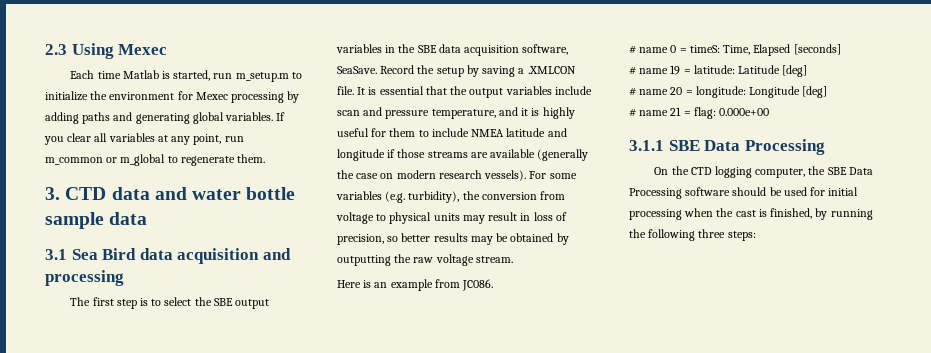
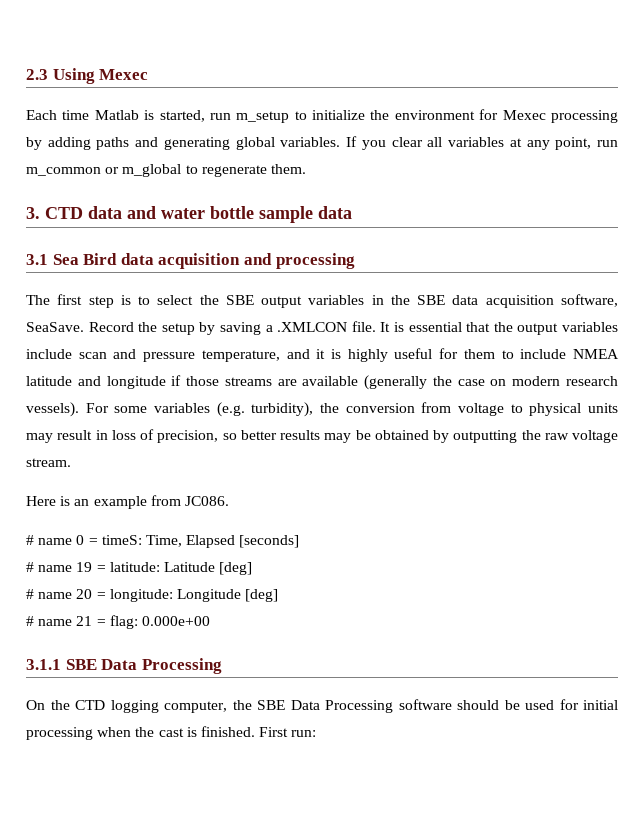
[235,72,289,82] m_setup.m -> [236,111,290,123] m_setup
[770,208,873,220] [629,229,756,241] finished, by running the following three steps: -> [200,726,317,737] finished. First run:

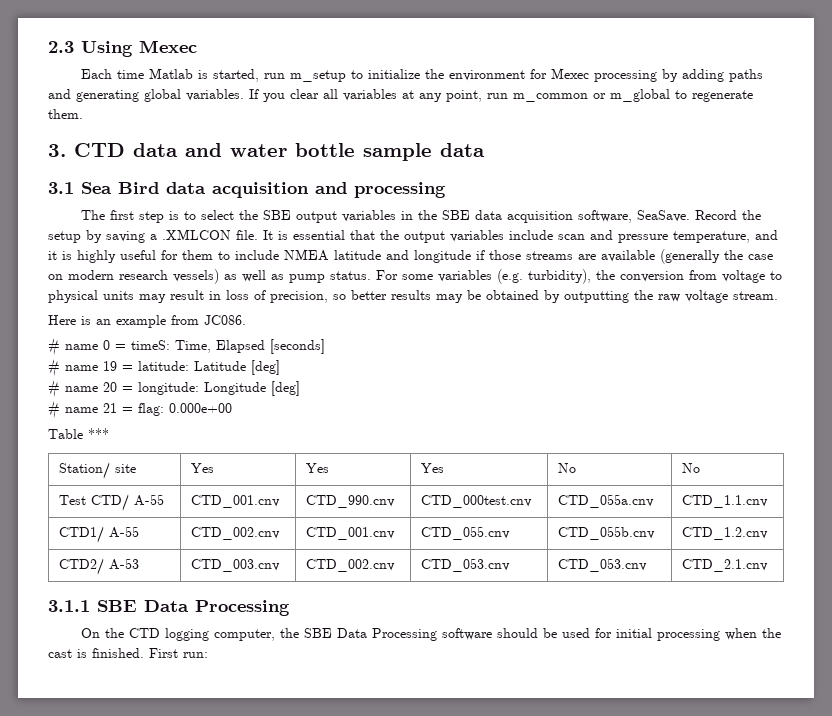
[26,402,79,417] vessels). -> [173,269,371,284] vessels) as well as pump status.
(210, 621) none -> [48,428,109,439] [59,462,137,479] [191,463,215,473] [306,463,330,473] [421,463,445,473] [558,463,577,473] [682,463,701,473] [59,494,165,511] [191,495,281,508] [306,495,396,508] [421,495,533,508] [558,494,655,508] [682,495,769,508] [59,526,140,543] [191,527,281,540] [306,527,396,540] [421,526,511,540] [558,526,656,540] [682,527,769,540] [59,558,140,575] [191,559,281,572] [306,559,396,572] [421,558,511,572] [558,558,648,572] [682,559,769,572] // Table *** // Station/ site | Yes | Yes | Yes | No | No // Test CTD/ A-55 | CTD_001.cnv | CTD_990.cnv | CTD_000test.cnv | CTD_055a.cnv | CTD_1.1.cnv // CTD1/ A-55 | CTD_002.cnv | CTD_001.cnv | CTD_055.cnv | CTD_055b.cnv | CTD_1.2.cnv // CTD2/ A-53 | CTD_003.cnv | CTD_002.cnv | CTD_053.cnv | CTD_053.cnv | CTD_2.1.cnv

